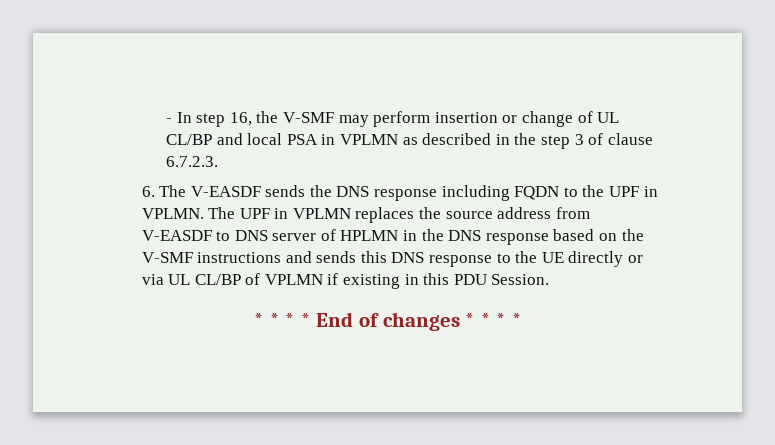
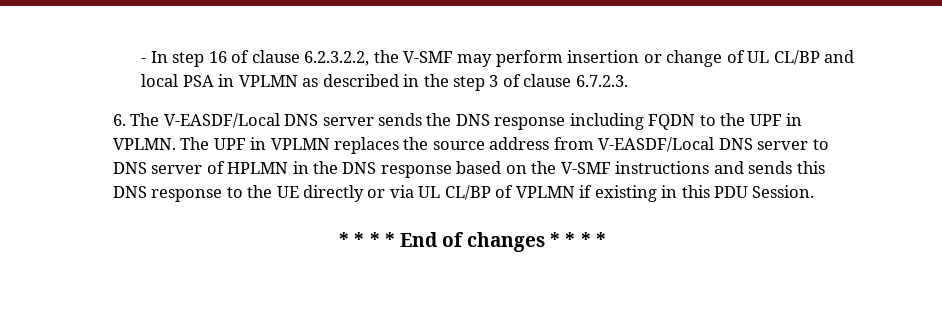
[229,112,252,126] 16, -> [208,50,370,66] 16 of clause 6.2.3.2.2,
[190,186,261,197] V-EASDF -> [163,113,374,128] V-EASDF/Local DNS server
[141,230,212,241] V-EASDF -> [598,137,809,152] V-EASDF/Local DNS server

